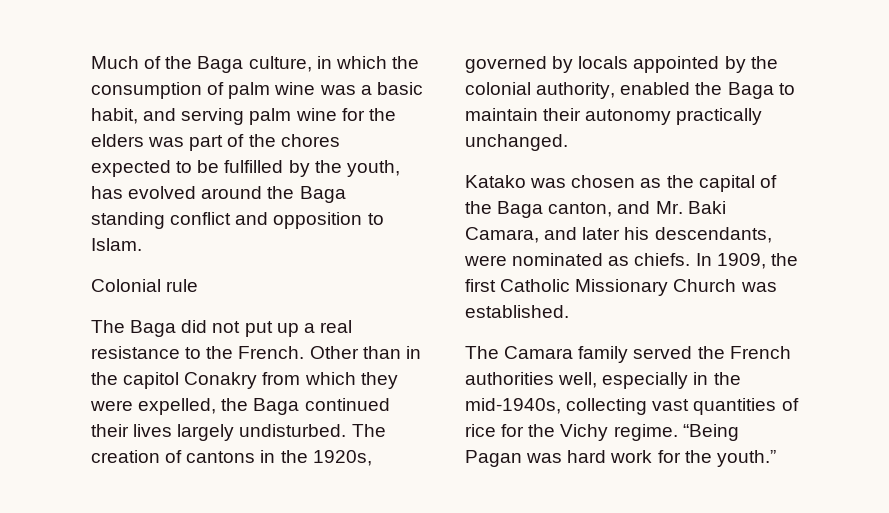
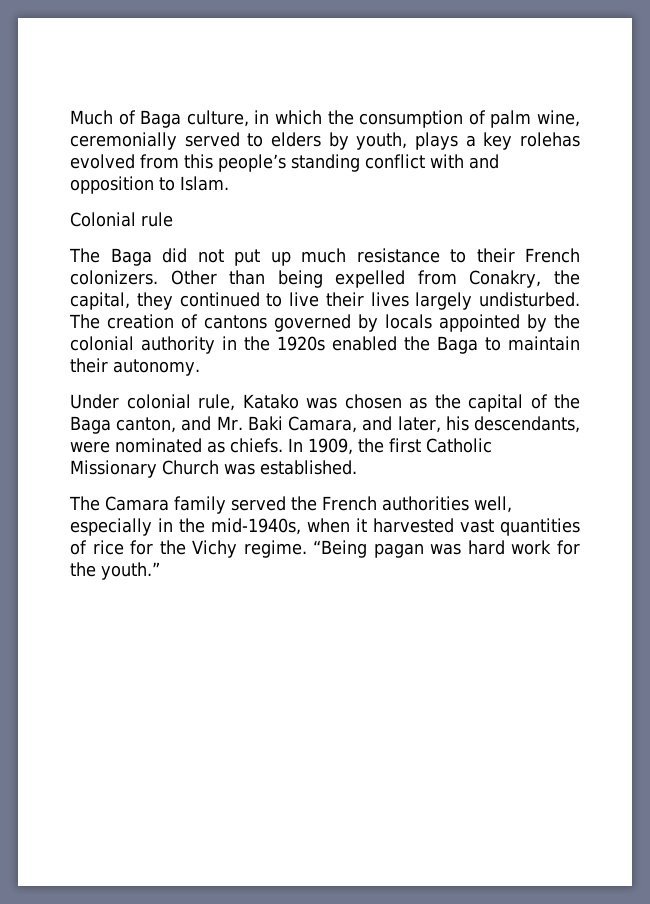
[165,56,193,69] the -> (136, 117) none
[274,82,423,95] [91,108,396,125] [91,134,340,151] [91,160,400,177] [91,186,346,203] wine was a basic habit, and serving palm wine for the elders was part of the chores expected to be fulfilled by the youth, has evolved around the Baga -> [537,110,580,127] [70,132,581,150] [70,154,286,172] wine, ceremonially served to elders by youth, plays a key rolehas evolved from this people’s
(232, 218) none -> [430,154,464,168] with
[303,320,352,333] [91,346,421,359] [91,372,398,389] [90,398,390,415] a real resistance to the French. Other than in the capitol Conakry from which they were expelled, the Baga continued -> [301,248,581,263] [70,270,580,288] [70,292,319,310] much resistance to their French colonizers. Other than being expelled from Conakry, the capital, they continued to live
[260,450,372,466] in the 1920s, -> (267, 322) none
[536,82,616,99] authority, -> [141,336,325,354] authority in the 1920s
[585,108,763,125] [465,134,568,151] autonomy practically unchanged. // -> [113,359,200,376] [70,394,235,411] autonomy. // Under colonial rule,
[582,227,621,240] later -> [397,416,441,433] later,
[566,398,648,415] collecting -> [307,518,454,533] when it harvested
[465,450,522,467] Pagan -> [373,543,424,558] pagan

